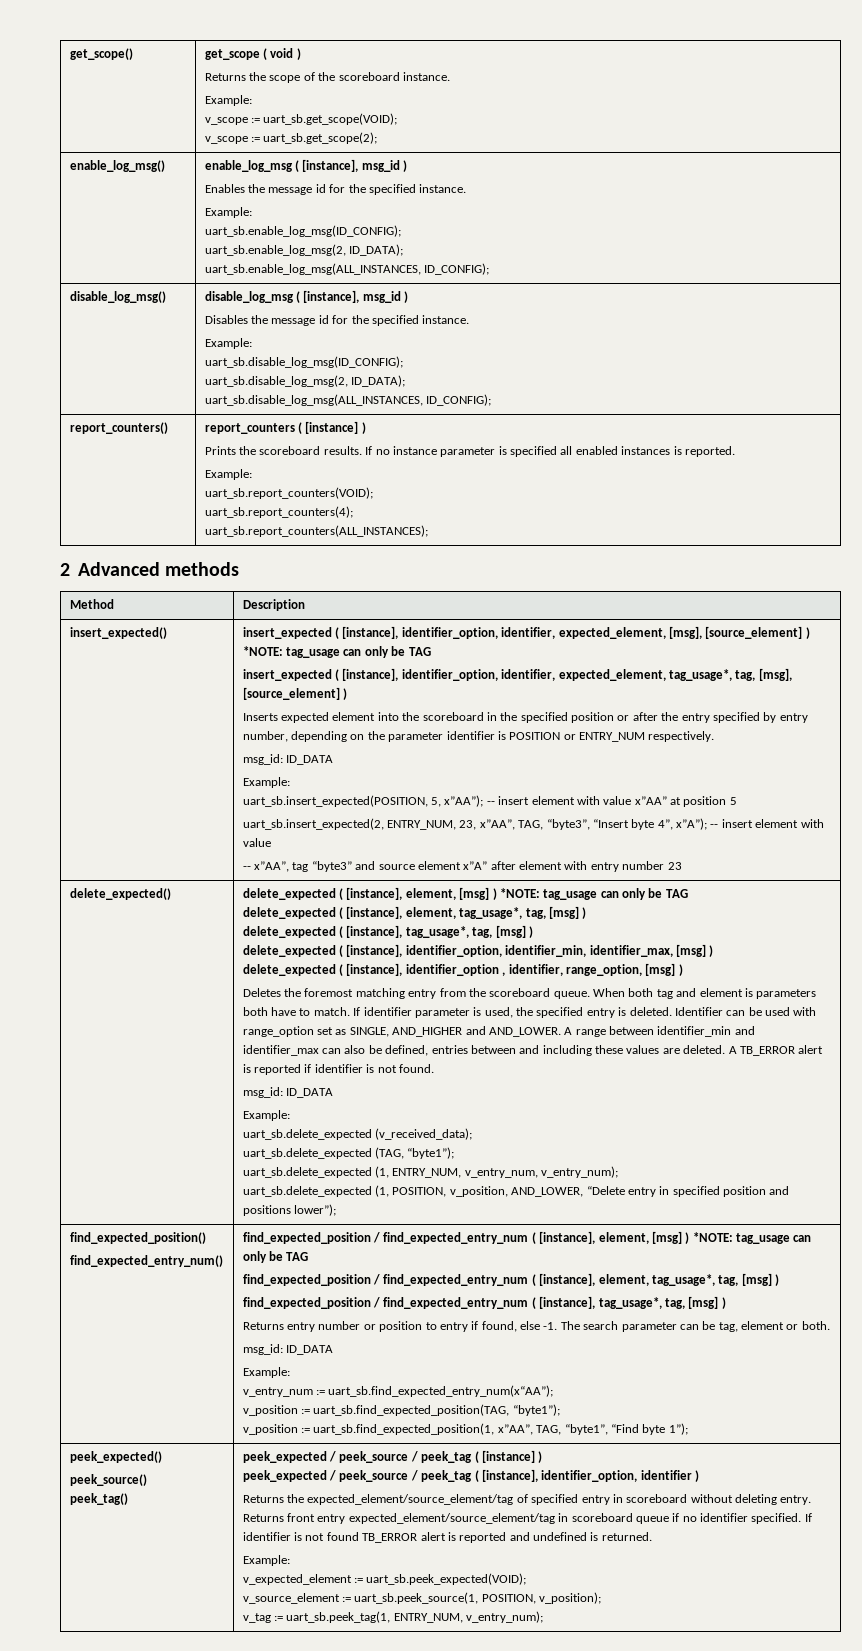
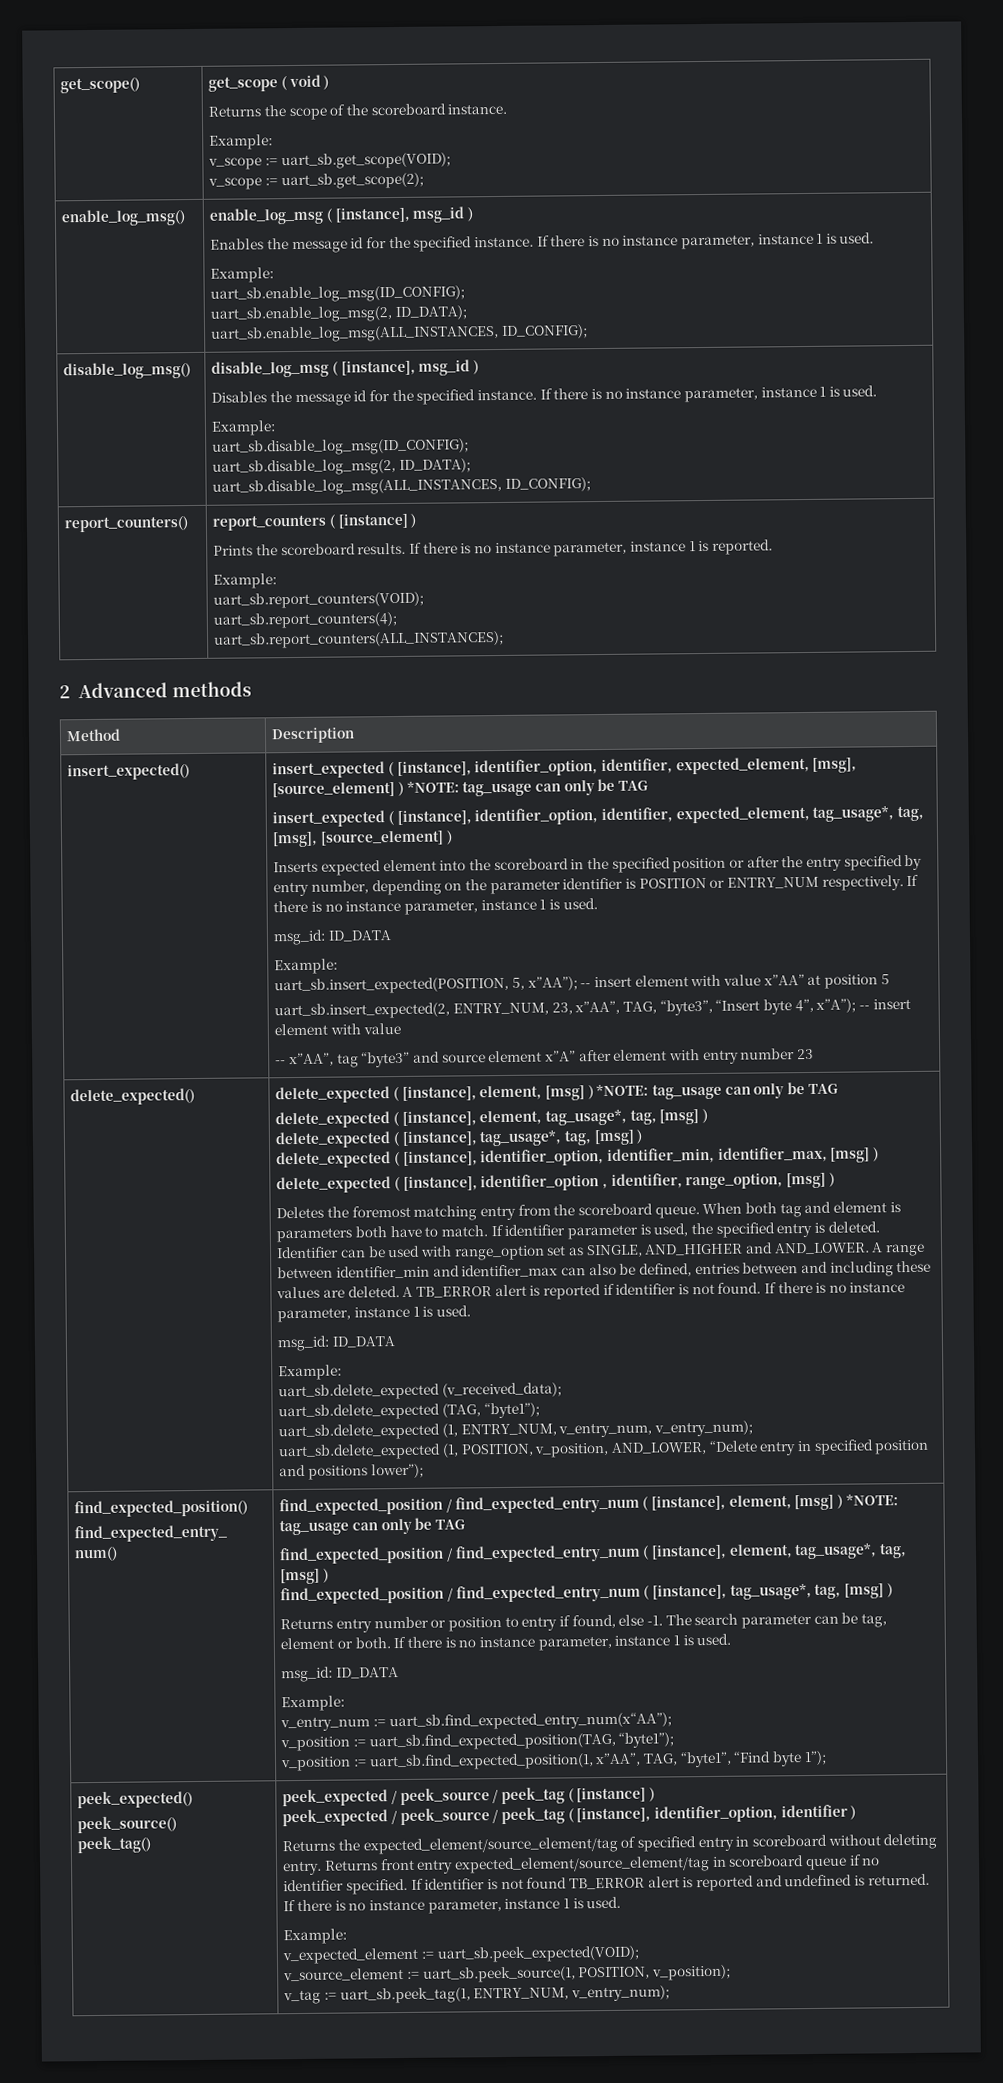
(467, 188) none -> [536,232,875,250] If there is no instance parameter, instance 1 is used.
(470, 319) none -> [539,385,878,403] If there is no instance parameter, instance 1 is used.
[375,446,671,457] no instance parameter is specified all enabled instances -> [422,541,696,557] there is no instance parameter, instance 1
(715, 736) none -> [906,874,920,887] [273,898,598,915] If there is no instance parameter, instance 1 is used.
(434, 1068) none -> [763,1281,906,1294] [277,1305,472,1323] If there is no instance parameter, instance 1 is used.
(830, 1325) none -> [393,1633,732,1651] If there is no instance parameter, instance 1 is used.
(652, 1536) none -> [283,1896,622,1914] If there is no instance parameter, instance 1 is used.

